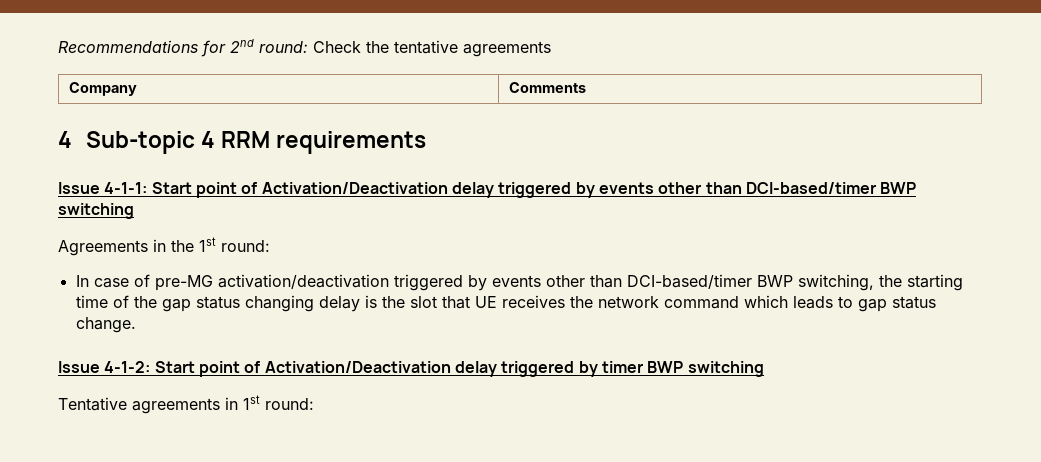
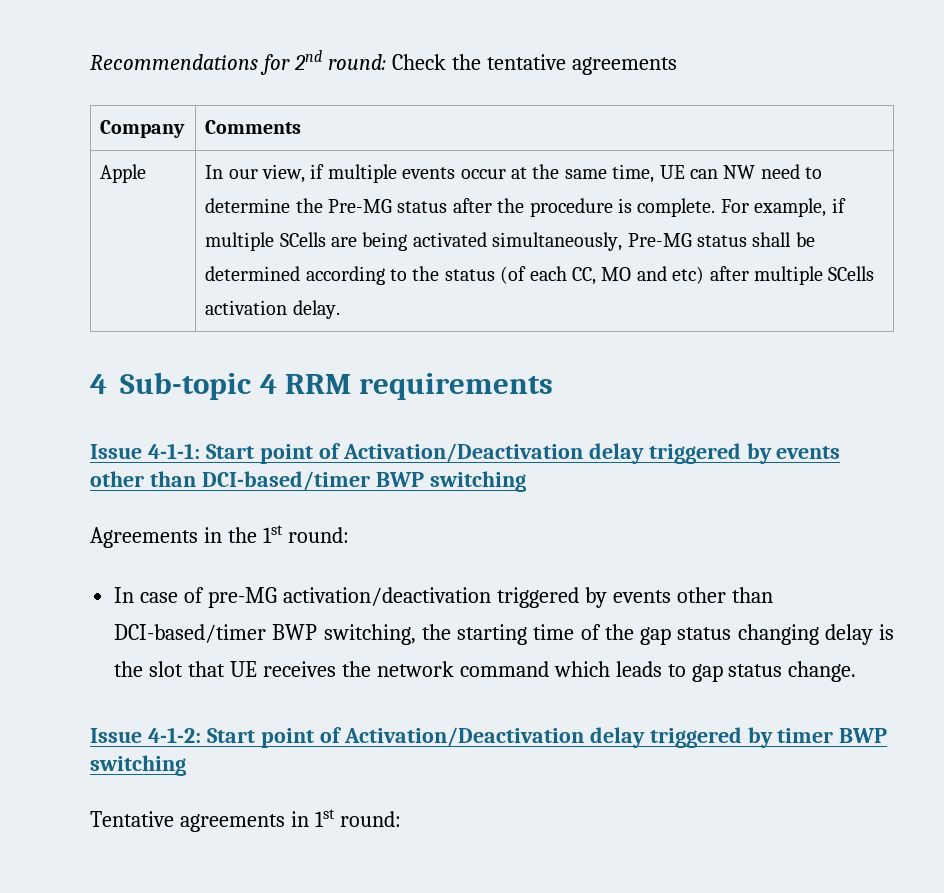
(586, 87) none -> [100,164,147,183] [205,164,823,183] [205,198,846,217] [205,232,815,251] [205,266,875,285] [205,300,340,319] // Apple | In our view, if multiple events occur at the same time, UE can NW need to determine the Pre-MG status after the procedure is complete. For example, if multiple SCells are being activated simultaneously, Pre-MG status shall be determined according to the status (of each CC, MO and etc) after multiple SCells activation delay.

